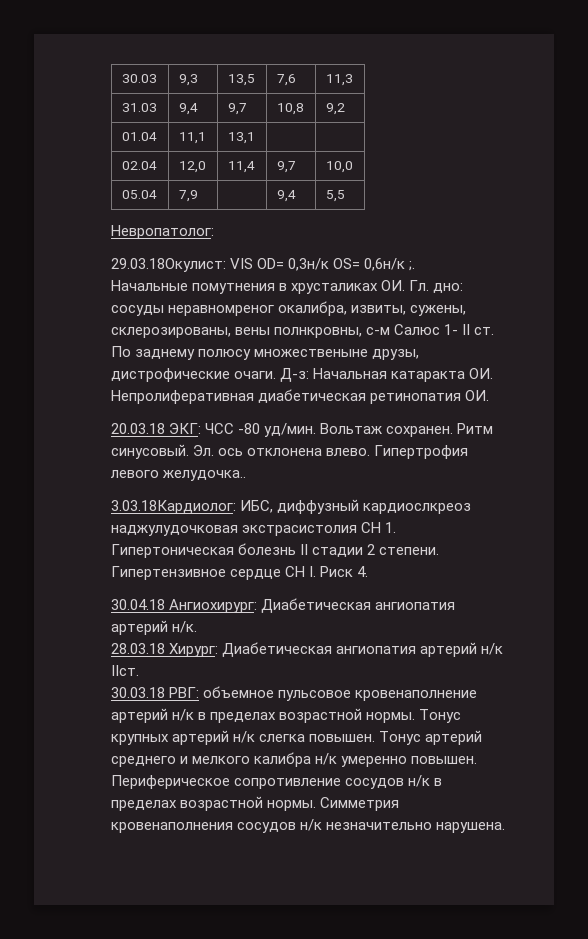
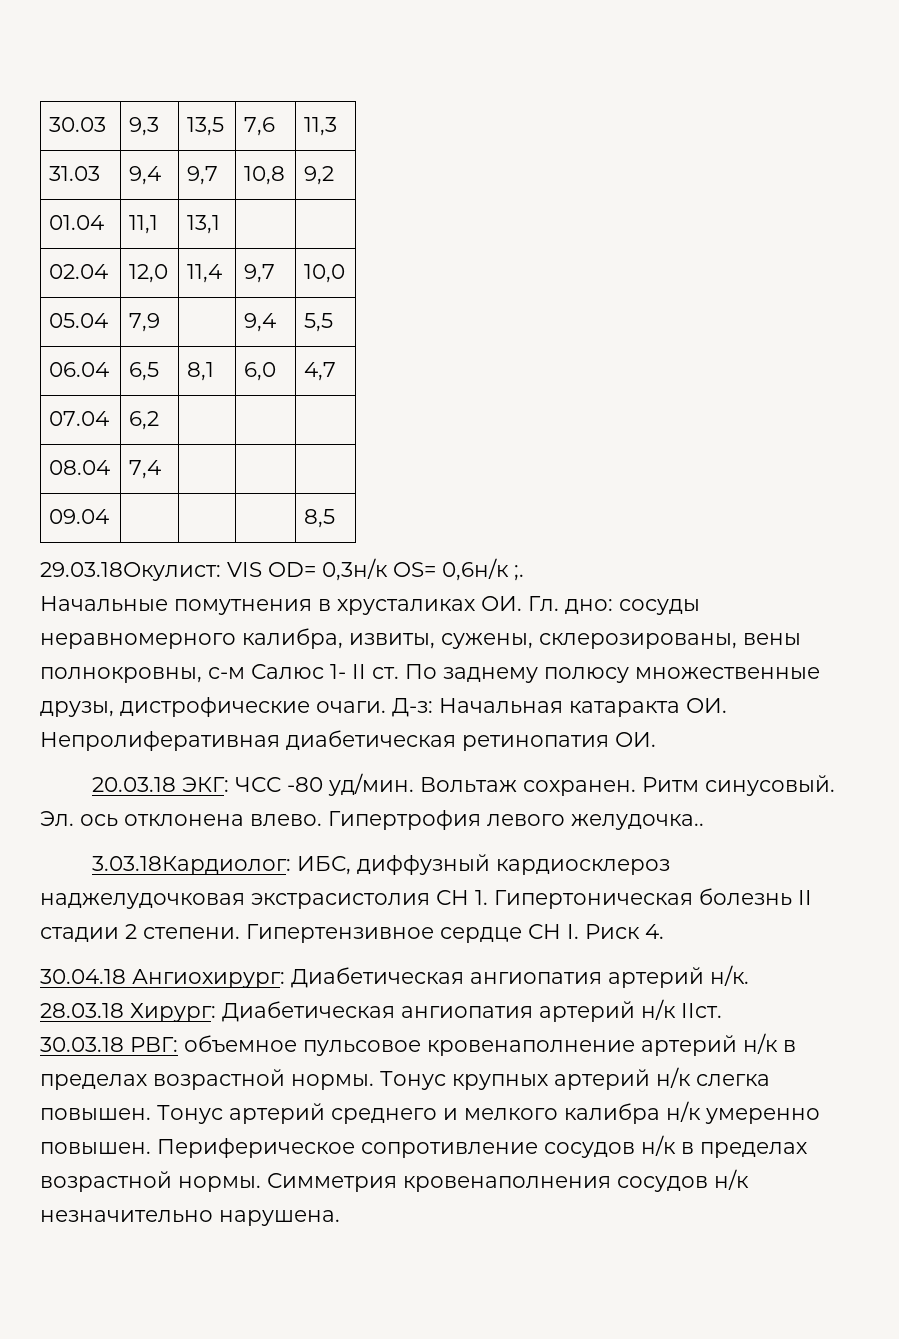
[111,225,214,239] // Невропатолог: -> [49,362,110,377] [129,362,160,381] [187,362,215,381] [244,362,277,381] [304,362,337,381] [49,411,110,426] [129,411,160,430] [49,460,111,475] [129,460,162,479] [49,509,110,524] [304,509,336,528] // 06.04 | 6,5 | 8,1 | 6,0 | 4,7 // 07.04 | 6,2 | | | // 08.04 | 7,4 | | | // 09.04 | | | | 8,5
[168,301,348,316] неравномреног окалибра, -> [40,628,343,649] неравномерного калибра,
[274,327,363,338] полнкровны, -> [40,667,202,683] полнокровны,
[254,349,369,357] множественыне -> [635,667,820,680] множественные
[363,503,472,514] [111,525,238,536] кардиослкреоз наджулудочковая -> [495,859,670,875] [40,893,245,909] кардиосклероз наджелудочковая

